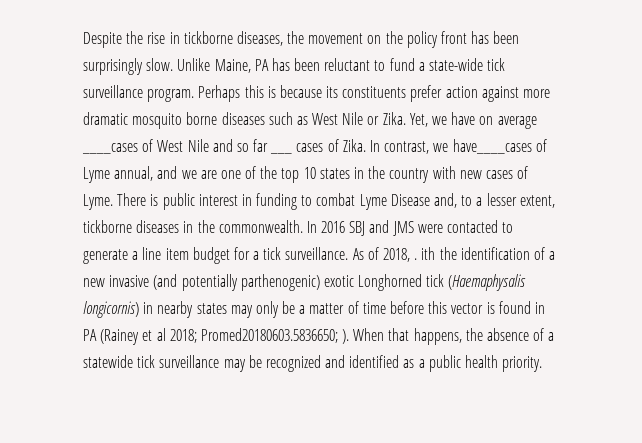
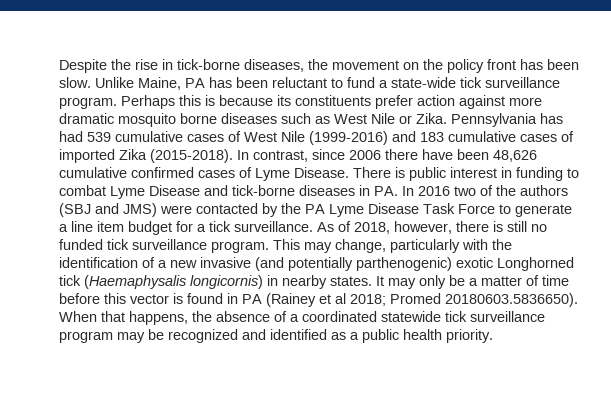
[183,31,233,44] tickborne -> [177,59,240,70] tick-borne
[83,58,143,75] surprisingly -> (579, 64) none
[409,112,537,129] [82,139,269,154] [270,152,293,154] [296,139,547,154] [83,166,529,183] [83,194,113,210] Yet, we have on average ____cases of West Nile and so far ___ cases of Zika. In contrast, we have____cases of Lyme annual, and we are one of the top 10 states in the country with new cases of Lyme. -> [451,113,563,127] [59,131,574,145] [59,149,537,163] [59,167,349,181] Pennsylvania has had 539 cumulative cases of West Nile (1999-2016) and 183 cumulative cases of imported Zika (2015-2018). In contrast, since 2006 there have been 48,626 cumulative confirmed cases of Lyme Disease.
[434,193,555,208] [83,220,499,236] and, to a lesser extent, tickborne diseases in the commonwealth. In 2016 SBJ and JMS were contacted -> [204,185,568,196] [59,203,495,217] and tick-borne diseases in PA. In 2016 two of the authors (SBJ and JMS) were contacted by the PA Lyme Disease Task Force
[414,247,436,260] . ith -> [394,221,547,234] [59,239,488,253] however, there is still no funded tick surveillance program. This may change, particularly with
[196,303,227,314] states -> [330,276,384,286] states. It
[200,328,350,344] Promed20180603.5836650; ). -> [390,293,578,307] Promed 20180603.5836650).
(555, 336) none -> [302,311,377,322] coordinated
(220, 361) none -> [59,331,113,343] program

